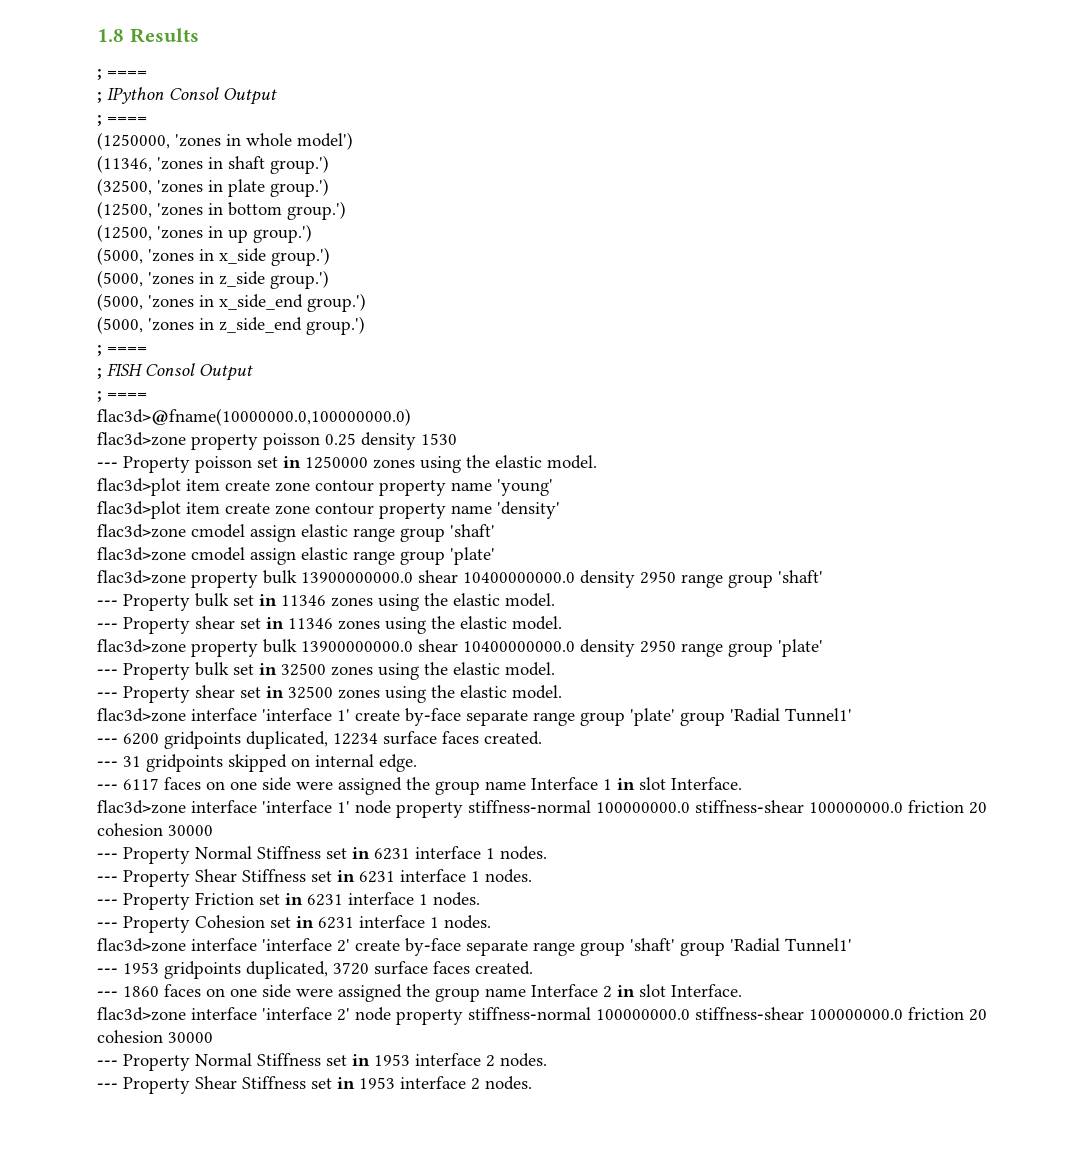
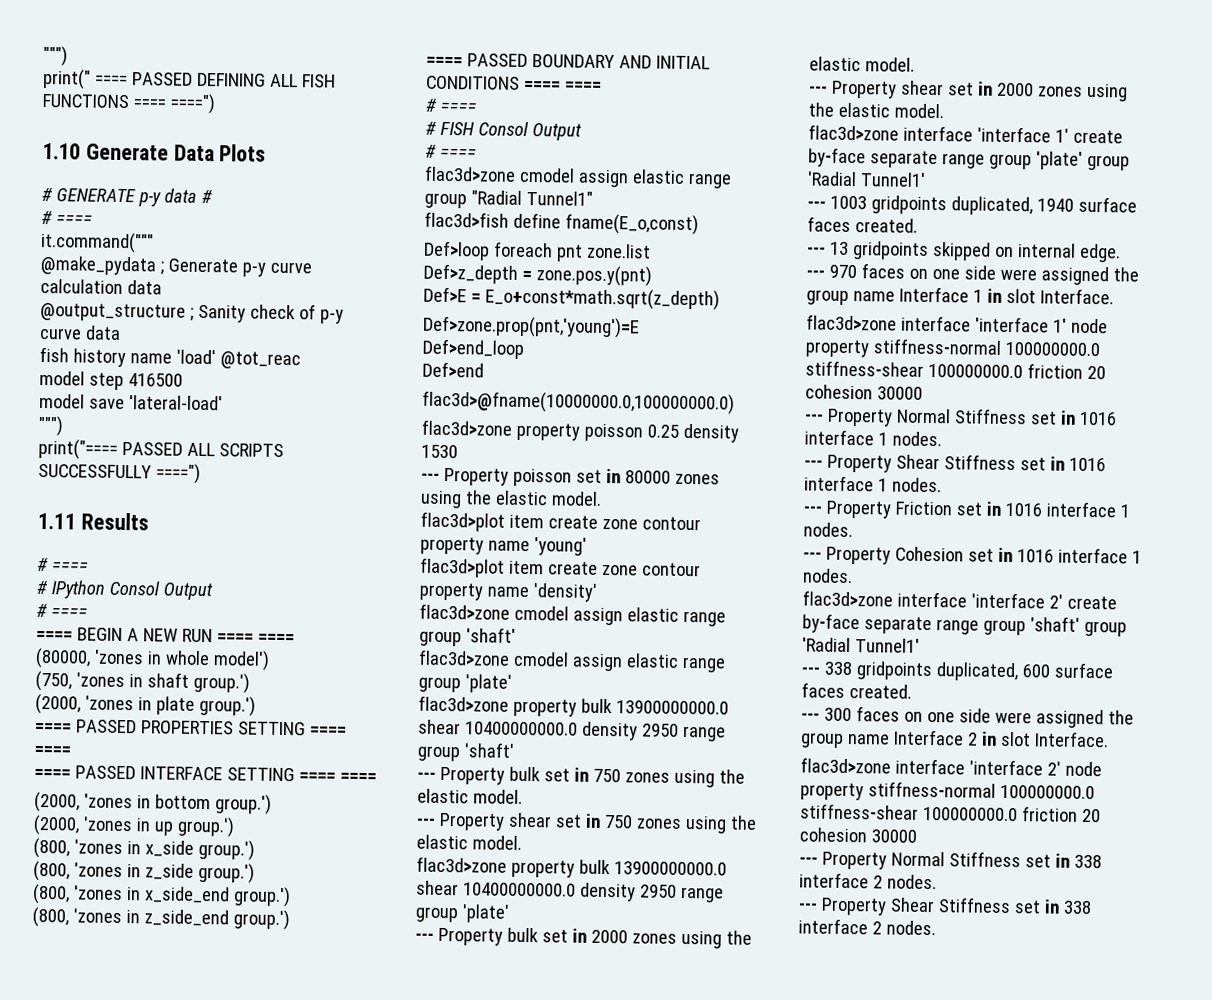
[97,29,124,42] 1.8 -> [43,45,68,67] [43,68,336,90] [42,93,215,115] [42,142,267,162] [41,187,213,207] [41,210,93,225] [41,231,154,254] [40,255,312,277] [40,278,162,295] [40,302,344,324] [39,325,121,340] [39,346,301,370] [39,370,183,391] [39,393,223,411] [38,415,63,437] [38,438,284,460] [38,463,201,484] [37,512,76,530] """) // print(" ==== PASSED DEFINING ALL FISH FUNCTIONS ==== ====") // 1.10 Generate Data Plots // # GENERATE p-y data # // # ==== // it.command(""" // @make_pydata ; Generate p-y curve calculation data // @output_structure ; Sanity check of p-y curve data // fish history name 'load' @tot_reac // model step 416500 // model save 'lateral-load' // """) // print("==== PASSED ALL SCRIPTS SUCCESSFULLY ====") // 1.11
[97,69,147,80] [97,92,102,103] ; ==== // ; -> [37,557,89,572] [36,580,48,595] # ==== // #
[97,115,147,126] [97,132,170,150] ; ==== // (1250000, -> [36,603,88,618] [36,627,295,644] [35,647,91,669] # ==== // ==== BEGIN A NEW RUN ==== ==== // (80000,
[97,155,152,173] (11346, -> [35,670,72,692] (750,
[97,178,152,196] (32500, -> [35,693,81,715] (2000,
[97,201,152,219] (12500, -> [35,719,347,736] [34,745,71,756] [34,765,377,783] [34,791,80,813] ==== PASSED PROPERTIES SETTING ==== ==== // ==== PASSED INTERFACE SETTING ==== ==== // (2000,
[97,224,152,242] (12500, -> [33,814,80,836] (2000,
[97,247,143,265] (5000, -> [33,837,70,859] (800,
[97,270,143,288] (5000, -> [33,860,70,882] (800,
[97,293,143,311] (5000, -> [32,883,70,905] (800,
[97,316,143,334] (5000, -> [32,906,69,928] (800,
[97,345,147,356] [97,368,102,379] ; ==== // ; -> [426,53,710,70] [426,75,602,91] [425,98,477,113] [425,121,437,135] ==== PASSED BOUNDARY AND INITIAL CONDITIONS ==== ==== // # ==== // #
[97,391,147,402] ; ==== -> [425,144,477,159] [424,165,732,189] [424,190,593,209] [424,211,699,236] [423,240,651,262] [423,263,652,287] [423,286,720,311] [423,315,640,339] [422,338,524,359] [422,361,484,378] # ==== // flac3d>zone cmodel assign elastic range group "Radial Tunnel1" // flac3d>fish define fname(E_o,const) // Def>loop foreach pnt zone.list // Def>z_depth = zone.pos.y(pnt) // Def>E = E_o+const*math.sqrt(z_depth) // Def>zone.prop(pnt,'young')=E // Def>end_loop // Def>end
[305,456,368,469] 1250000 -> [624,470,671,484] 80000
[281,595,326,606] 11346 -> [592,768,621,783] 750
[288,618,333,629] 11346 -> [603,815,633,829] 750
[281,663,326,676] 32500 -> [590,929,628,944] 2000
[288,686,333,699] 32500 -> [996,82,1034,97] 2000
[123,731,542,749] [97,756,141,767] 6200 gridpoints duplicated, 12234 surface faces created. // --- 31 -> [829,195,1137,216] [807,216,918,233] [807,241,849,255] 1003 gridpoints duplicated, 1940 surface faces created. // --- 13
[123,778,159,790] 6117 -> [828,264,857,279] 970
[374,848,410,860] 6231 -> [1078,411,1117,426] 1016
[359,871,395,883] 6231 -> [1068,457,1106,472] 1016
[307,894,343,906] 6231 -> [1004,502,1042,517] 1016
[318,917,354,929] 6231 -> [1016,549,1054,563] 1016
[123,961,533,979] [97,986,159,997] 1953 gridpoints duplicated, 3720 surface faces created. // --- 1860 -> [823,661,1114,682] [801,682,912,699] [801,707,852,722] 338 gridpoints duplicated, 600 surface faces created. // --- 300
[374,1054,410,1066] 1953 -> [1073,854,1102,869] 338
[359,1077,395,1089] 1953 -> [1062,900,1092,915] 338

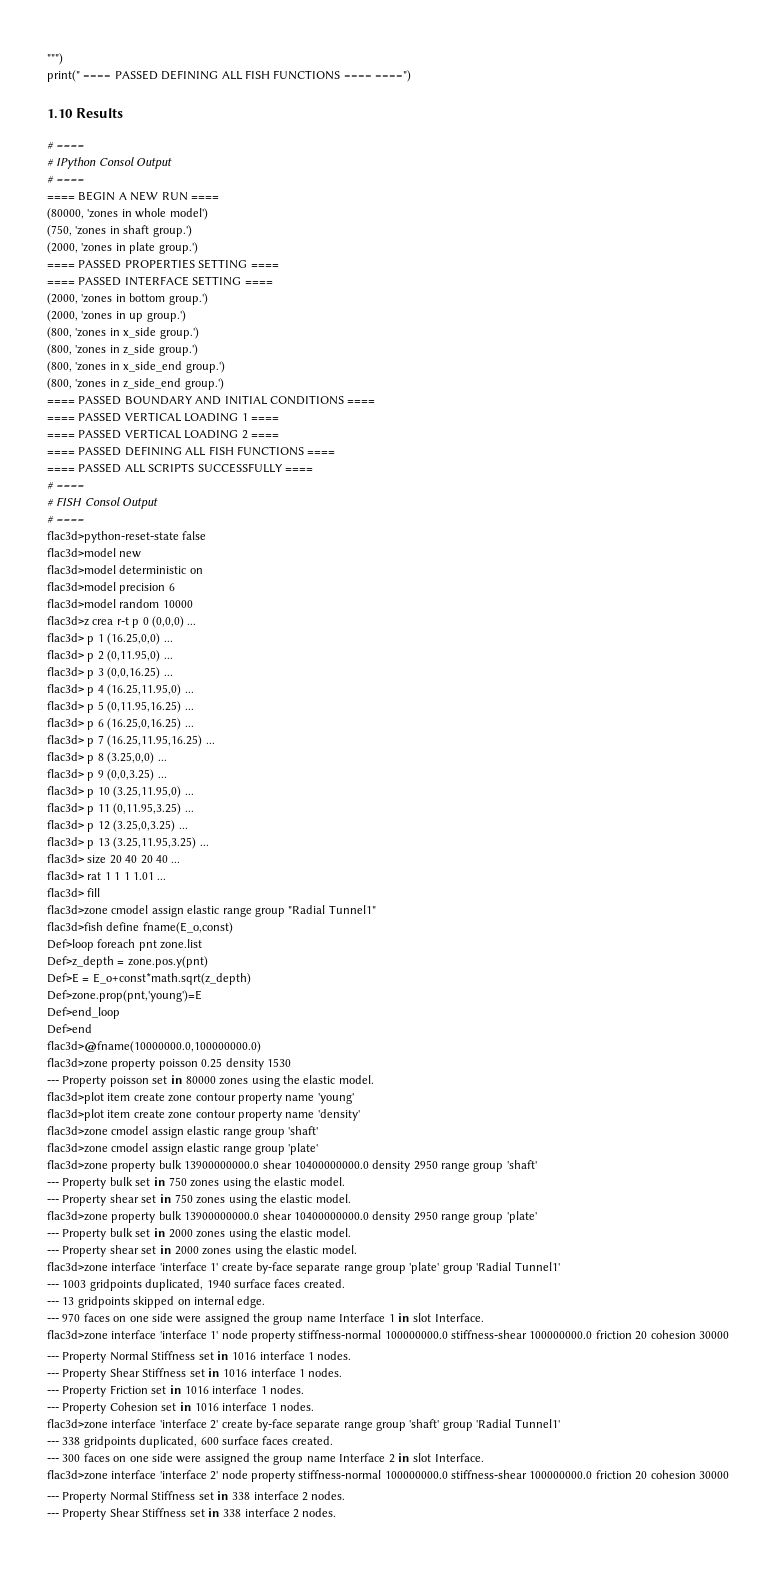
[85,143,267,162] [41,187,213,207] [41,210,93,225] [41,231,154,254] [40,255,312,277] [40,278,162,295] [40,302,344,324] [39,325,121,340] [39,346,301,370] [39,370,183,391] [39,393,223,411] [38,415,63,437] [38,438,284,460] [38,463,201,484] [37,512,76,530] Generate Data Plots // # GENERATE p-y data # // # ==== // it.command(""" // @make_pydata ; Generate p-y curve calculation data // @output_structure ; Sanity check of p-y curve data // fish history name 'load' @tot_reac // model step 416500 // model save 'lateral-load' // """) // print("==== PASSED ALL SCRIPTS SUCCESSFULLY ====") // 1.11 -> (73, 114) none
[257,633,295,644] ==== -> (219, 198) none
[34,745,71,756] ==== -> (279, 266) none
[339,772,377,783] ==== -> (273, 283) none
(561, 85) none -> [47,412,279,422] [47,429,279,439] [47,446,336,456] [47,463,283,473] // ==== PASSED VERTICAL LOADING 1 ==== // ==== PASSED VERTICAL LOADING 2 ==== // ==== PASSED DEFINING ALL FISH FUNCTIONS ==== // ==== PASSED ALL SCRIPTS SUCCESSFULLY
(477, 153) none -> [47,531,207,543] [47,548,142,558] [47,565,203,574] [47,582,175,594] [47,599,193,608] [47,616,197,628] [47,633,173,645] [47,650,173,662] [47,667,173,679] [47,684,194,696] [47,701,194,713] [47,718,194,730] [47,735,215,747] [47,752,167,764] [47,769,167,781] [47,786,194,798] [47,803,194,815] [47,820,188,832] [47,837,209,849] [47,854,181,864] [47,871,167,880] [47,888,101,897] // flac3d>python-reset-state false // flac3d>model new // flac3d>model deterministic on // flac3d>model precision 6 // flac3d>model random 10000 // flac3d>z crea r-t p 0 (0,0,0) ... // flac3d> p 1 (16.25,0,0) ... // flac3d> p 2 (0,11.95,0) ... // flac3d> p 3 (0,0,16.25) ... // flac3d> p 4 (16.25,11.95,0) ... // flac3d> p 5 (0,11.95,16.25) ... // flac3d> p 6 (16.25,0,16.25) ... // flac3d> p 7 (16.25,11.95,16.25) ... // flac3d> p 8 (3.25,0,0) ... // flac3d> p 9 (0,0,3.25) ... // flac3d> p 10 (3.25,11.95,0) ... // flac3d> p 11 (0,11.95,3.25) ... // flac3d> p 12 (3.25,0,3.25) ... // flac3d> p 13 (3.25,11.95,3.25) ... // flac3d> size 20 40 20 40 ... // flac3d> rat 1 1 1 1.01 ... // flac3d> fill

